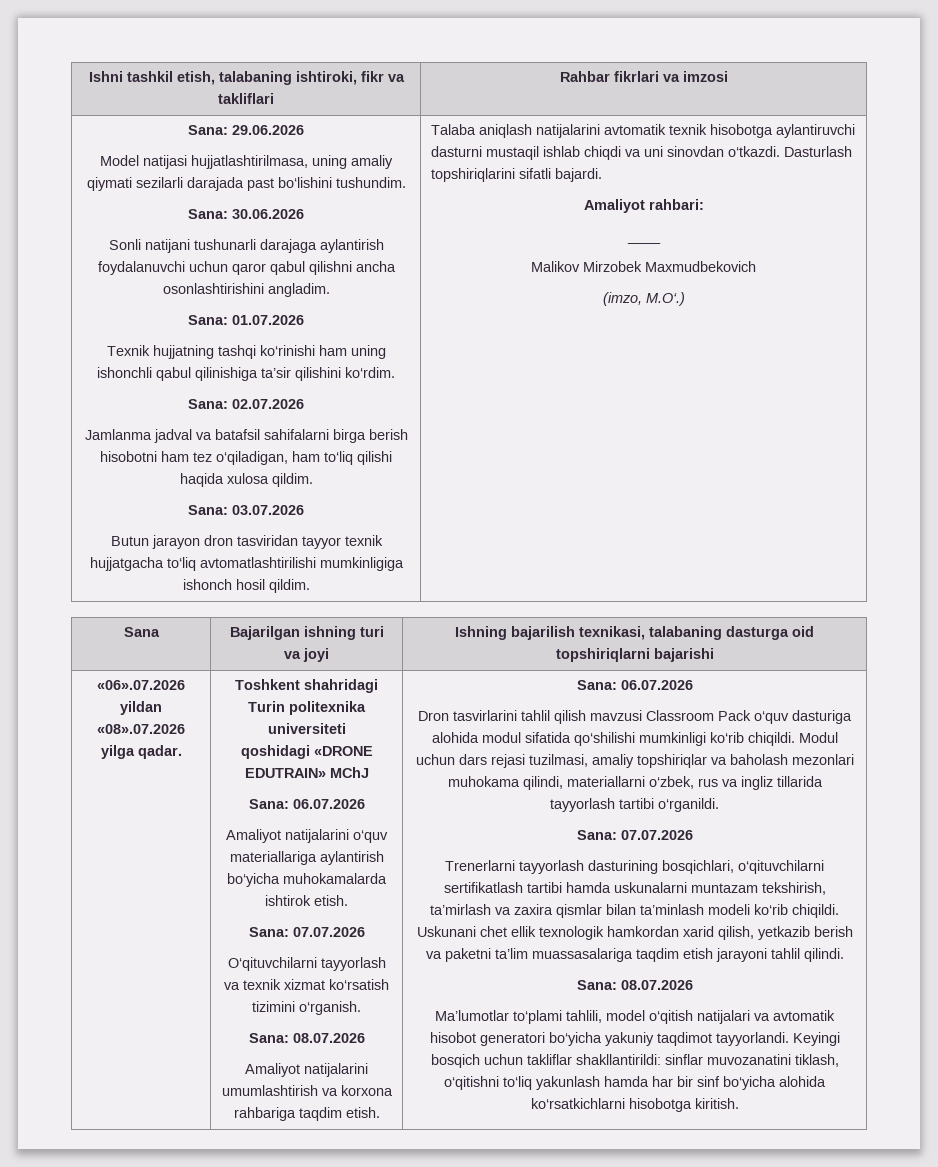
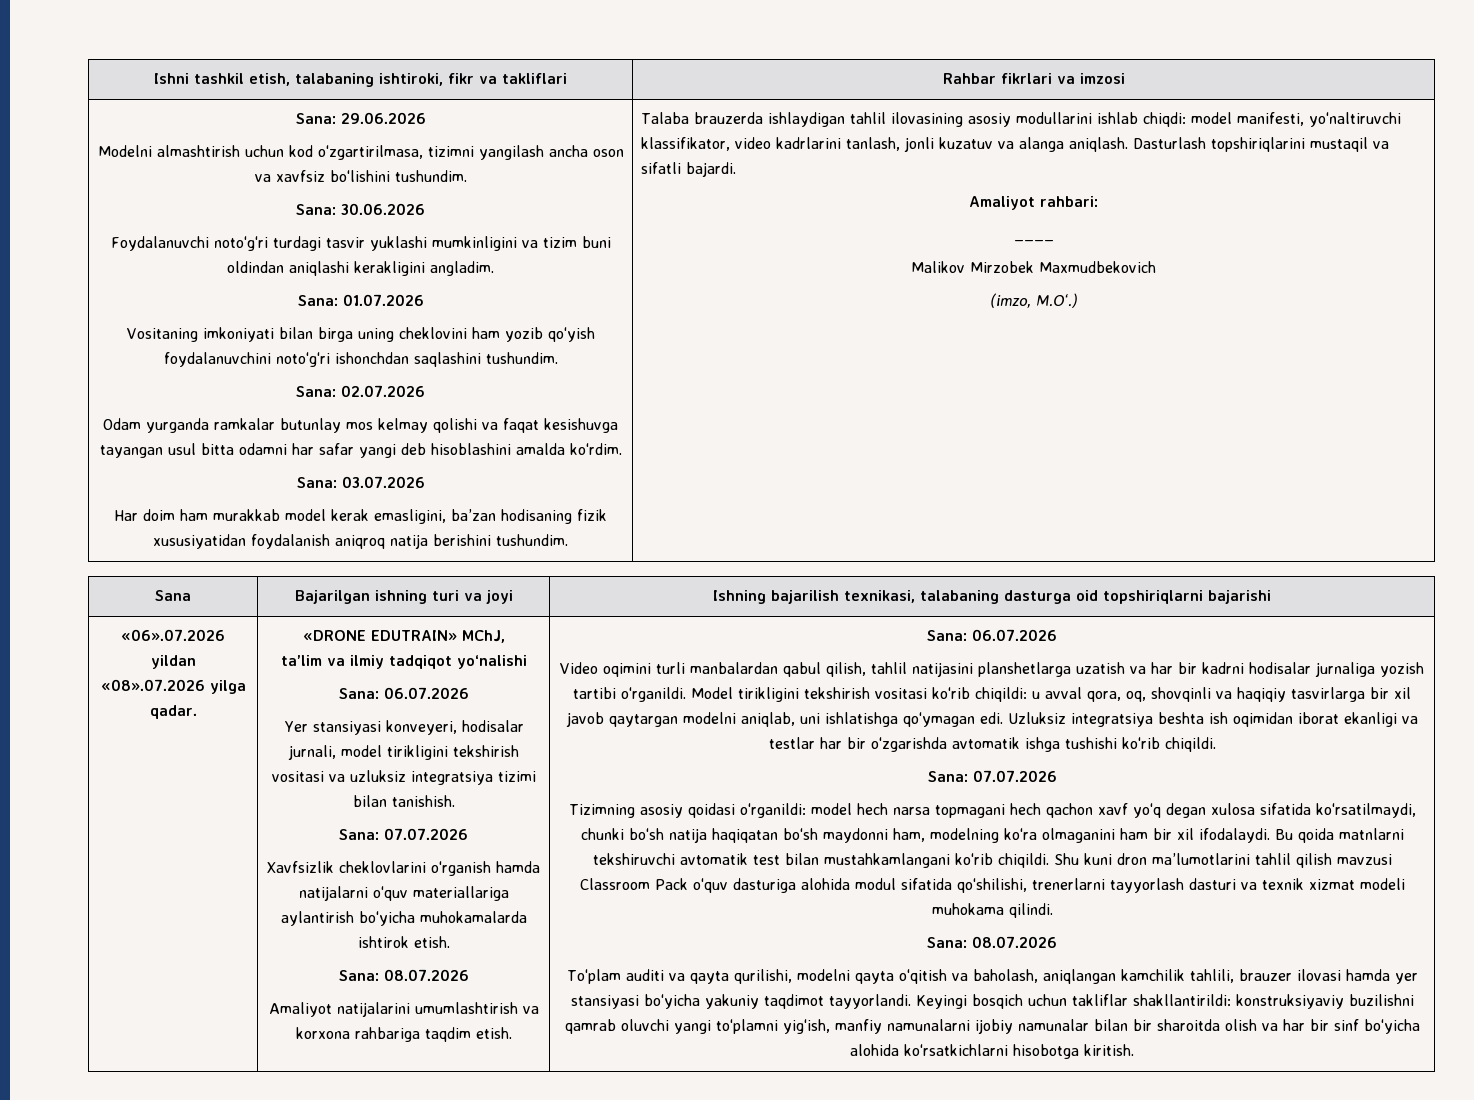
[100,155,393,169] [86,177,406,191] [188,209,304,219] [108,239,384,253] [97,261,396,275] [162,283,330,297] [188,315,304,325] [106,345,386,359] [97,367,395,381] [188,399,304,409] [84,429,408,443] [100,451,392,465] [179,473,313,487] [188,505,304,515] [110,535,383,549] [89,557,404,571] [182,579,310,593] [431,124,856,138] [431,146,853,160] [431,168,516,182] Model natijasi hujjatlashtirilmasa, uning amaliy qiymati sezilarli darajada past bo‘lishini tushundim. // Sana: 30.06.2026 // Sonli natijani tushunarli darajaga aylantirish foydalanuvchi uchun qaror qabul qilishni ancha osonlashtirishini angladim. // Sana: 01.07.2026 // Texnik hujjatning tashqi ko‘rinishi ham uning ishonchli qabul qilinishiga ta’sir qilishini ko‘rdim. // Sana: 02.07.2026 // Jamlanma jadval va batafsil sahifalarni birga berish hisobotni ham tez o‘qiladigan, ham to‘liq qilishi haqida xulosa qildim. // Sana: 03.07.2026 // Butun jarayon dron tasviridan tayyor texnik hujjatgacha to‘liq avtomatlashtirilishi mumkinligiga ishonch hosil qildim. | Talaba aniqlash natijalarini avtomatik texnik hisobotga aylantiruvchi dasturni mustaqil ishlab chiqdi va uni sinovdan o‘tkazdi. Dasturlash topshiriqlarini -> [97,145,624,160] [254,170,467,182] [296,203,425,215] [110,236,611,251] [226,261,494,276] [297,294,424,306] [126,327,595,342] [163,352,558,367] [296,385,425,397] [102,418,618,433] [99,443,622,458] [296,476,425,488] [113,509,607,524] [153,534,568,549] [640,112,1401,127] [640,137,1389,152] Modelni almashtirish uchun kod o‘zgartirilmasa, tizimni yangilash ancha oson va xavfsiz bo‘lishini tushundim. // Sana: 30.06.2026 // Foydalanuvchi noto‘g‘ri turdagi tasvir yuklashi mumkinligini va tizim buni oldindan aniqlashi kerakligini angladim. // Sana: 01.07.2026 // Vositaning imkoniyati bilan birga uning cheklovini ham yozib qo‘yish foydalanuvchini noto‘g‘ri ishonchdan saqlashini tushundim. // Sana: 02.07.2026 // Odam yurganda ramkalar butunlay mos kelmay qolishi va faqat kesishuvga tayangan usul bitta odamni har safar yangi deb hisoblashini amalda ko‘rdim. // Sana: 03.07.2026 // Har doim ham murakkab model kerak emasligini, ba’zan hodisaning fizik xususiyatidan foydalanish aniqroq natija berishini tushundim. | Talaba brauzerda ishlaydigan tahlil ilovasining asosiy modullarini ishlab chiqdi: model manifesti, yo‘naltiruvchi klassifikator, video kadrlarini tanlash, jonli kuzatuv va alanga aniqlash. Dasturlash topshiriqlarini mustaqil va
[235,679,378,693] [248,701,366,715] [267,723,346,734] [240,745,373,759] [244,767,369,778] [248,799,365,809] [226,829,349,843] Toshkent shahridagi Turin politexnika universiteti // qoshidagi «DRONE EDUTRAIN» MChJ // Sana: 06.07.2026 // Amaliyot natijalarini -> [302,630,505,643] [280,655,527,669] [338,687,469,699] [283,720,524,735] [287,745,519,760] [271,770,536,785] [352,795,455,807] [339,828,469,840] [267,861,540,876] [298,886,368,901] «DRONE EDUTRAIN» MChJ, // ta’lim va ilmiy tadqiqot yo‘nalishi // Sana: 06.07.2026 // Yer stansiyasi konveyeri, hodisalar jurnali, model tirikligini tekshirish vositasi va uzluksiz integratsiya tizimi bilan tanishish. // Sana: 07.07.2026 // Xavfsizlik cheklovlarini o‘rganish hamda natijalarni
[248,927,365,937] [227,957,386,971] [224,979,389,990] [252,1001,361,1015] // Sana: 07.07.2026 // O‘qituvchilarni tayyorlash va texnik xizmat ko‘rsatish tizimini o‘rganish. -> (450, 942) none
[418,710,517,721] Dron tasvirlarini -> [560,662,1424,677] [573,687,1411,702] [565,712,1418,727] [768,737,1216,752] [927,770,1057,782] [568,803,1416,818] [580,828,1404,843] [592,853,1250,868] Video oqimini turli manbalardan qabul qilish, tahlil natijasini planshetlarga uzatish va har bir kadrni hodisalar jurnaliga yozish tartibi o‘rganildi. Model tirikligini tekshirish vositasi ko‘rib chiqildi: u avval qora, oq, shovqinli va haqiqiy tasvirlarga bir xil javob qaytargan modelni aniqlab, uni ishlatishga qo‘ymagan edi. Uzluksiz integratsiya beshta ish oqimidan iborat ekanligi va testlar har bir o‘zgarishda avtomatik ishga tushishi ko‘rib chiqildi. // Sana: 07.07.2026 // Tizimning asosiy qoidasi o‘rganildi: model hech narsa topmagani hech qachon xavf yo‘q degan xulosa sifatida ko‘rsatilmaydi, chunki bo‘sh natija haqiqatan bo‘sh maydonni ham, modelning ko‘ra olmaganini ham bir xil ifodalaydi. Bu qoida matnlarni tekshiruvchi avtomatik test bilan mustahkamlangani ko‘rib chiqildi. Shu kuni dron ma’lumotlarini
[573,732,838,746] [415,754,854,768] [447,776,823,790] [550,798,719,812] [576,830,693,840] [445,860,824,874] [443,882,826,895] [430,904,839,918] [416,926,853,940] [425,948,844,962] [576,980,693,990] [435,1010,835,1024] [429,1032,545,1046] qo‘shilishi mumkinligi ko‘rib chiqildi. Modul uchun dars rejasi tuzilmasi, amaliy topshiriqlar va baholash mezonlari muhokama qilindi, materiallarni o‘zbek, rus va ingliz tillarida tayyorlash tartibi o‘rganildi. // Sana: 07.07.2026 // Trenerlarni tayyorlash dasturining bosqichlari, o‘qituvchilarni sertifikatlash tartibi hamda uskunalarni muntazam tekshirish, ta’mirlash va zaxira qismlar bilan ta’minlash modeli ko‘rib chiqildi. Uskunani chet ellik texnologik hamkordan xarid qilish, yetkazib berish va paketni ta’lim muassasalariga taqdim etish jarayoni tahlil qilindi. // Sana: 08.07.2026 // Ma’lumotlar to‘plami tahlili, model o‘qitish natijalari va avtomatik hisobot generatori -> [956,878,1405,893] [931,903,1053,918] [926,936,1057,948] [566,969,1418,984] [570,995,639,1009] qo‘shilishi, trenerlarni tayyorlash dasturi va texnik xizmat modeli muhokama qilindi. // Sana: 08.07.2026 // To‘plam auditi va qayta qurilishi, modelni qayta o‘qitish va baholash, aniqlangan kamchilik tahlili, brauzer ilovasi hamda yer stansiyasi
[664,1054,839,1067] [444,1076,649,1090] sinflar muvozanatini tiklash, o‘qitishni to‘liq yakunlash hamda -> [1235,994,1414,1009] [564,1019,1278,1034] konstruksiyaviy buzilishni qamrab oluvchi yangi to‘plamni yig‘ish, manfiy namunalarni ijobiy namunalar bilan bir sharoitda olish va

